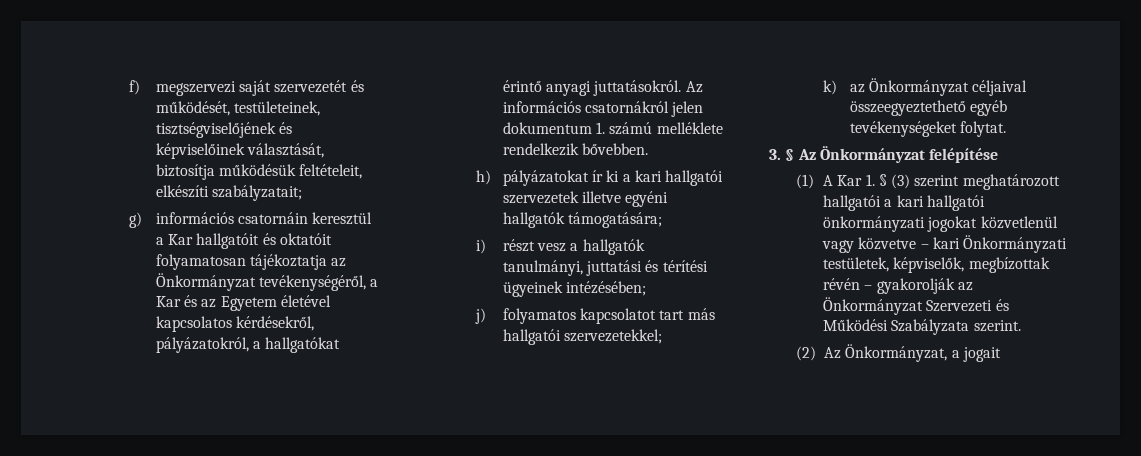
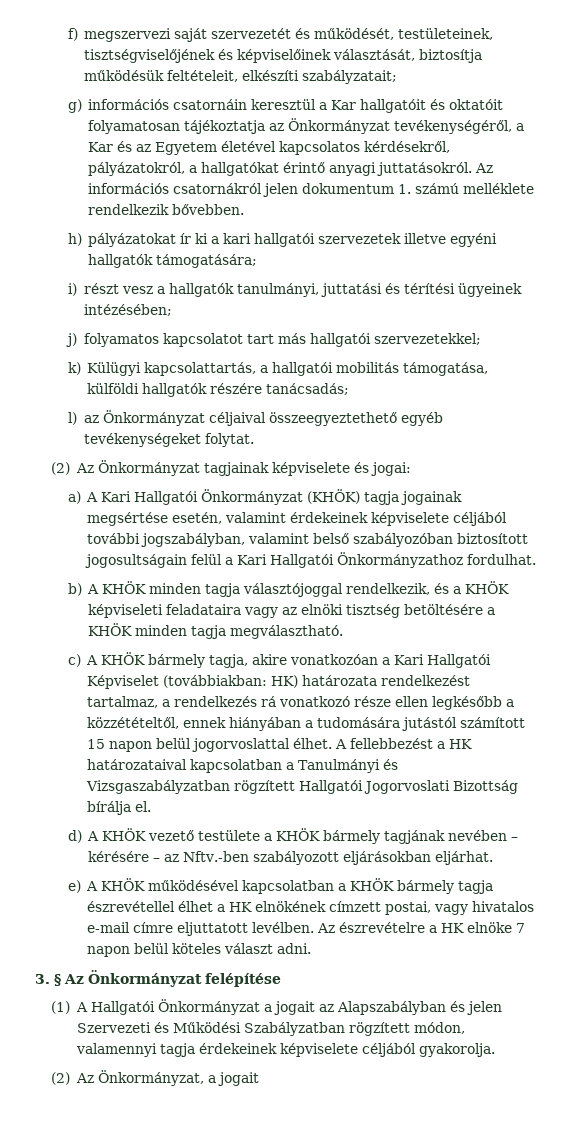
(837, 87) none -> [87,362,489,376] [87,383,350,397] [67,412,77,425] Külügyi kapcsolattartás, a hallgatói mobilitás támogatása, külföldi hallgatók részére tanácsadás; // l)
(1007, 129) none -> [51,460,412,476] [67,489,463,505] [87,512,508,526] [87,533,529,547] [85,552,537,568] [67,581,510,597] [88,604,496,618] [88,623,344,639] [67,652,492,668] [87,675,471,689] [87,696,515,710] [87,717,526,731] [87,738,473,752] [87,759,399,773] [86,780,519,794] [87,801,152,815] [67,828,519,844] [88,851,494,865] [67,878,494,894] [87,901,535,915] [87,922,526,936] [87,943,312,957] // (2) Az Önkormányzat tagjainak képviselete és jogai: // a) A Kari Hallgatói Önkormányzat (KHÖK) tagja jogainak megsértése esetén, valamint érdekeinek képviselete céljából további jogszabályban, valamint belső szabályozóban biztosított jogosultságain felül a Kari Hallgatói Önkormányzathoz fordulhat. // b) A KHÖK minden tagja választójoggal rendelkezik, és a KHÖK képviseleti feladataira vagy az elnöki tisztség betöltésére a KHÖK minden tagja megválasztható. // c) A KHÖK bármely tagja, akire vonatkozóan a Kari Hallgatói Képviselet (továbbiakban: HK) határozata rendelkezést tartalmaz, a rendelkezés rá vonatkozó része ellen legkésőbb a közzétételtől, ennek hiányában a tudomására jutástól számított 15 napon belül jogorvoslattal élhet. A fellebbezést a HK határozataival kapcsolatban a Tanulmányi és Vizsgaszabályzatban rögzített Hallgatói Jogorvoslati Bizottság bírálja el. // d) A KHÖK vezető testülete a KHÖK bármely tagjának nevében – kérésére – az Nftv.-ben szabályozott eljárásokban eljárhat. // e) A KHÖK működésével kapcsolatban a KHÖK bármely tagja észrevétellel élhet a HK elnökének címzett postai, vagy hivatalos e-mail címre eljuttatott levélben. Az észrevételre a HK elnöke 7 napon belül köteles választ adni.
[837,174,1060,190] [822,195,985,211] [822,216,1058,232] [821,235,1068,253] [822,257,1050,273] [822,278,973,294] [822,297,1009,315] [822,319,1021,335] Kar 1. § (3) szerint meghatározott hallgatói a kari hallgatói önkormányzati jogokat közvetlenül vagy közvetve – kari Önkormányzati testületek, képviselők, megbízottak révén – gyakorolják az Önkormányzat Szervezeti és Működési Szabályzata szerint. -> [91,999,503,1015] [77,1022,466,1036] [76,1043,496,1057] Hallgatói Önkormányzat a jogait az Alapszabályban és jelen Szervezeti és Működési Szabályzatban rögzített módon, valamennyi tagja érdekeinek képviselete céljából gyakorolja.

